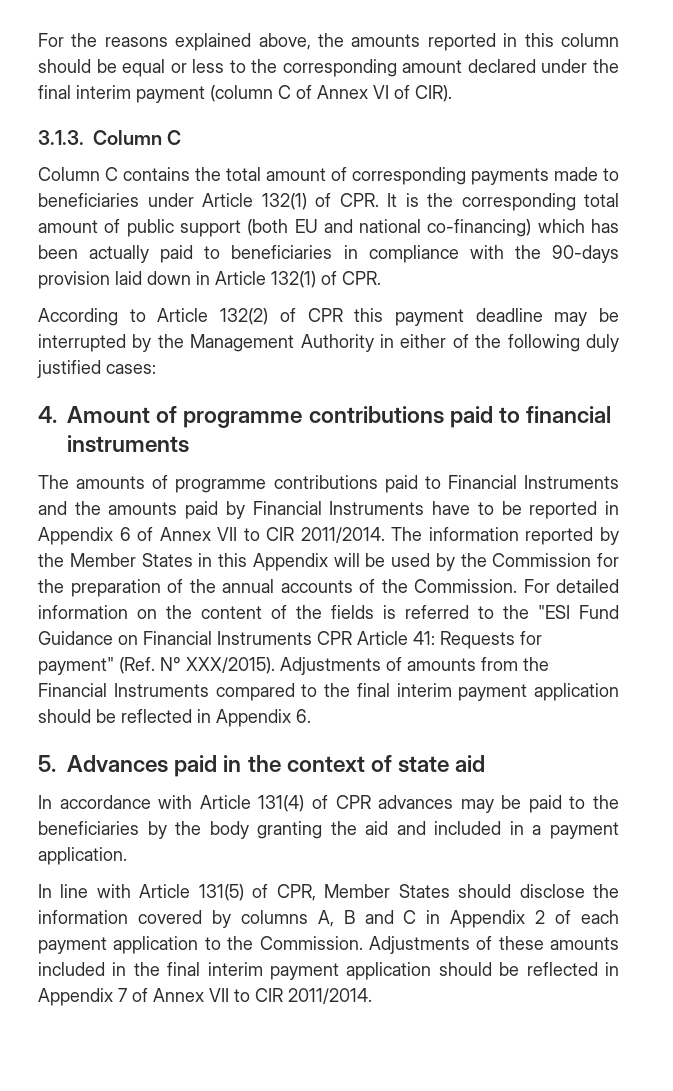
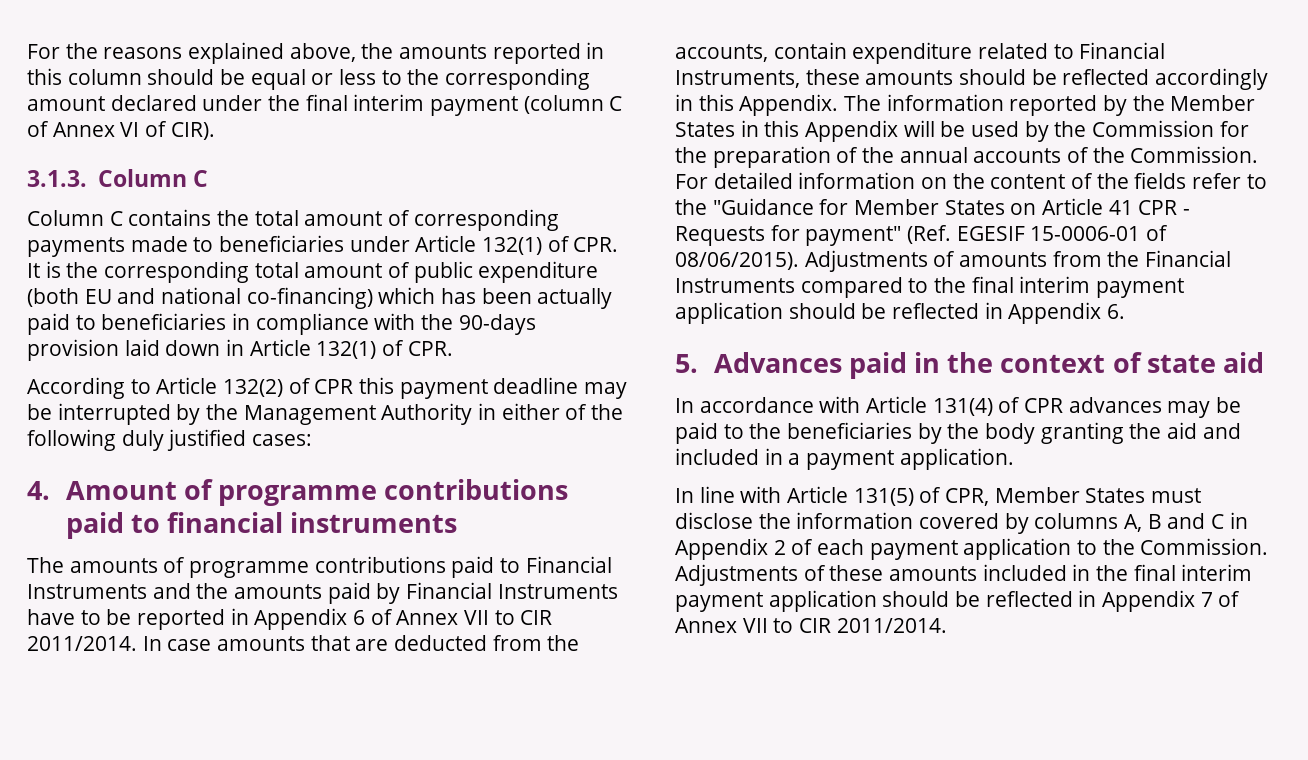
[179,220,241,237] support -> [478,261,599,283] expenditure
(385, 535) none -> [142,635,580,651] [675,42,1166,64] [675,68,1269,90] [675,94,839,116] In case amounts that are deducted from the accounts, contain expenditure related to Financial Instruments, these amounts should be reflected accordingly in this Appendix.
[383,605,619,619] [38,631,542,649] [38,657,275,675] is referred to the "ESI Fund Guidance on Financial Instruments CPR Article 41: Requests for payment" (Ref. N° XXX/2015). -> [1192,173,1267,189] [675,198,1191,215] [675,225,1169,246] [675,252,799,270] refer to the "Guidance for Member States on Article 41 CPR - Requests for payment" (Ref. EGESIF 15-0006-01 of 08/06/2015).
[458,884,512,898] should -> [1151,488,1202,503] must

